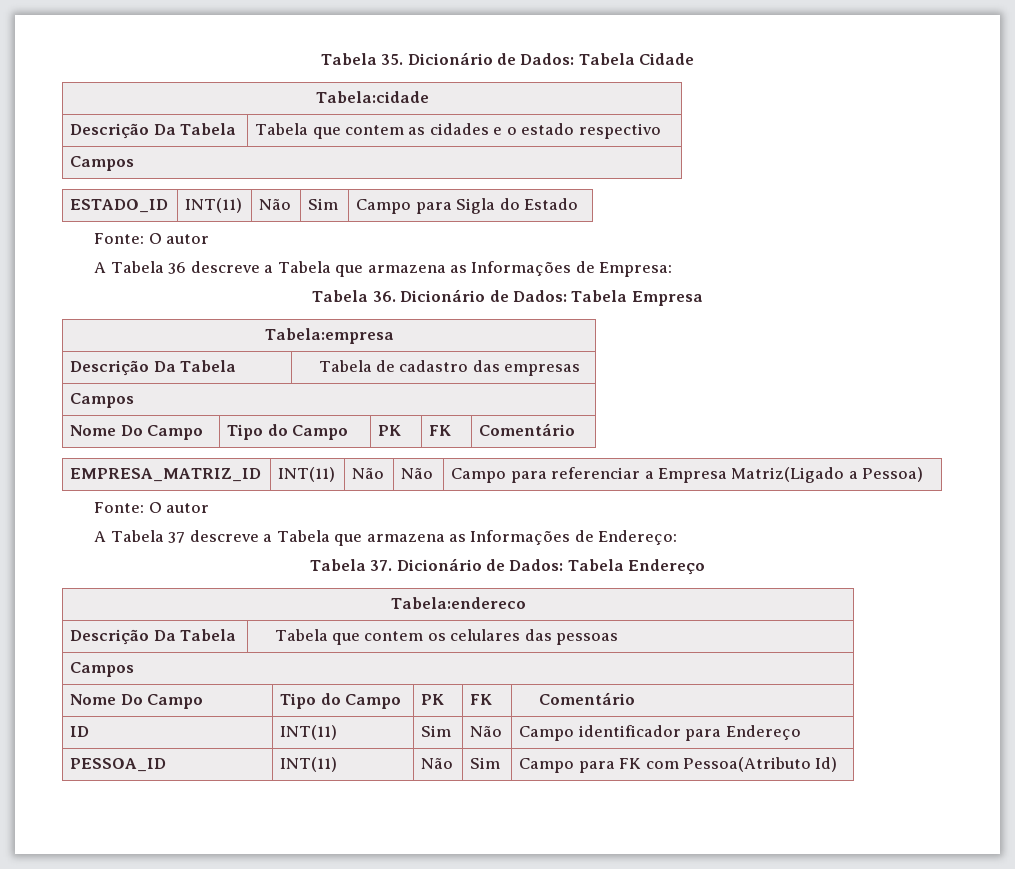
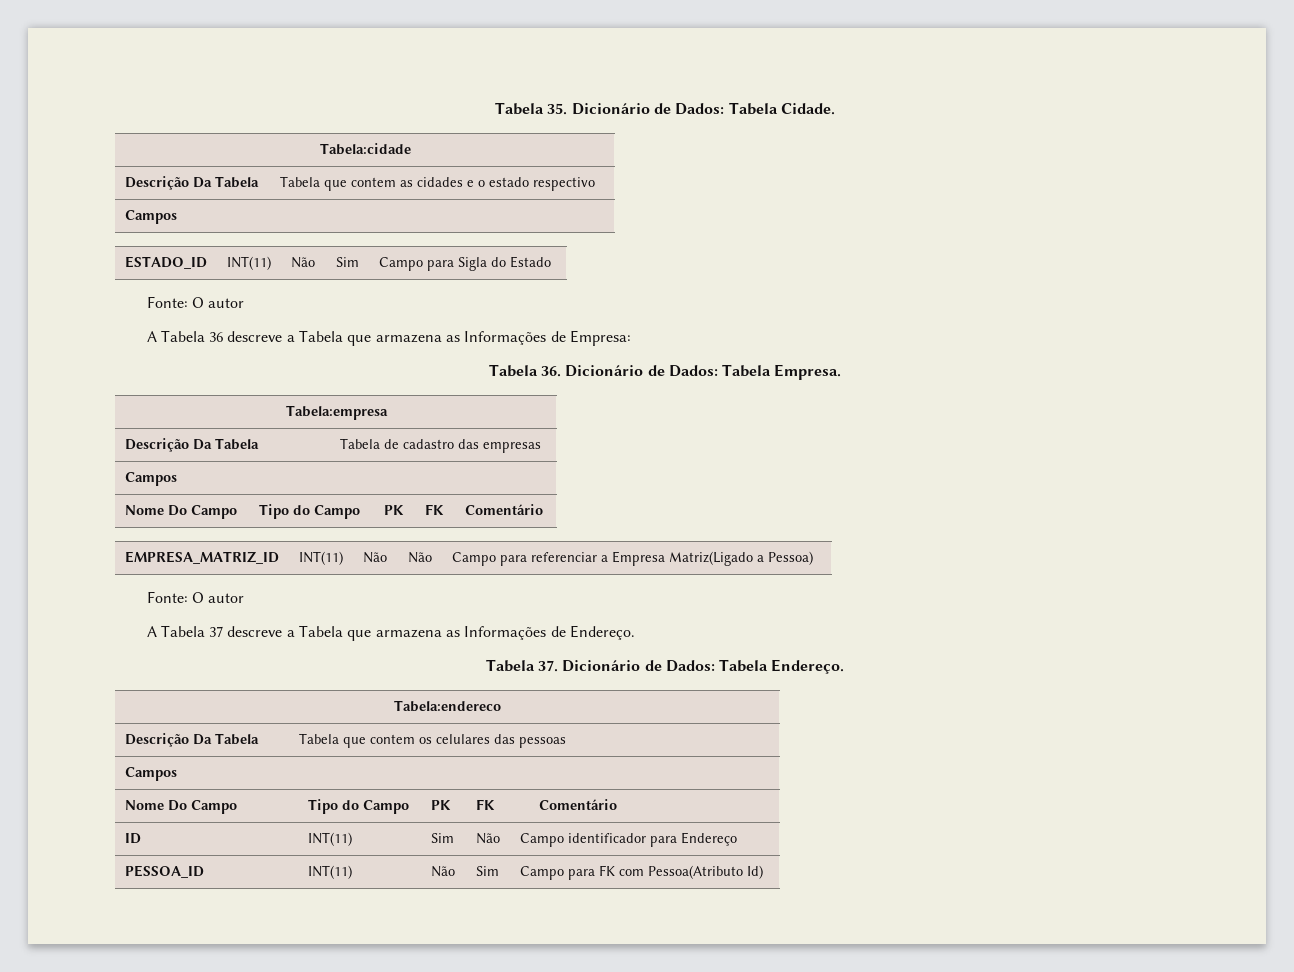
[639,53,695,65] Cidade -> [780,103,835,115] Cidade.
[631,291,703,306] Empresa -> [774,364,842,380] Empresa.
[598,530,678,545] Endereço: -> [570,625,636,640] Endereço.
[628,559,706,575] Endereço -> [771,659,845,674] Endereço.

